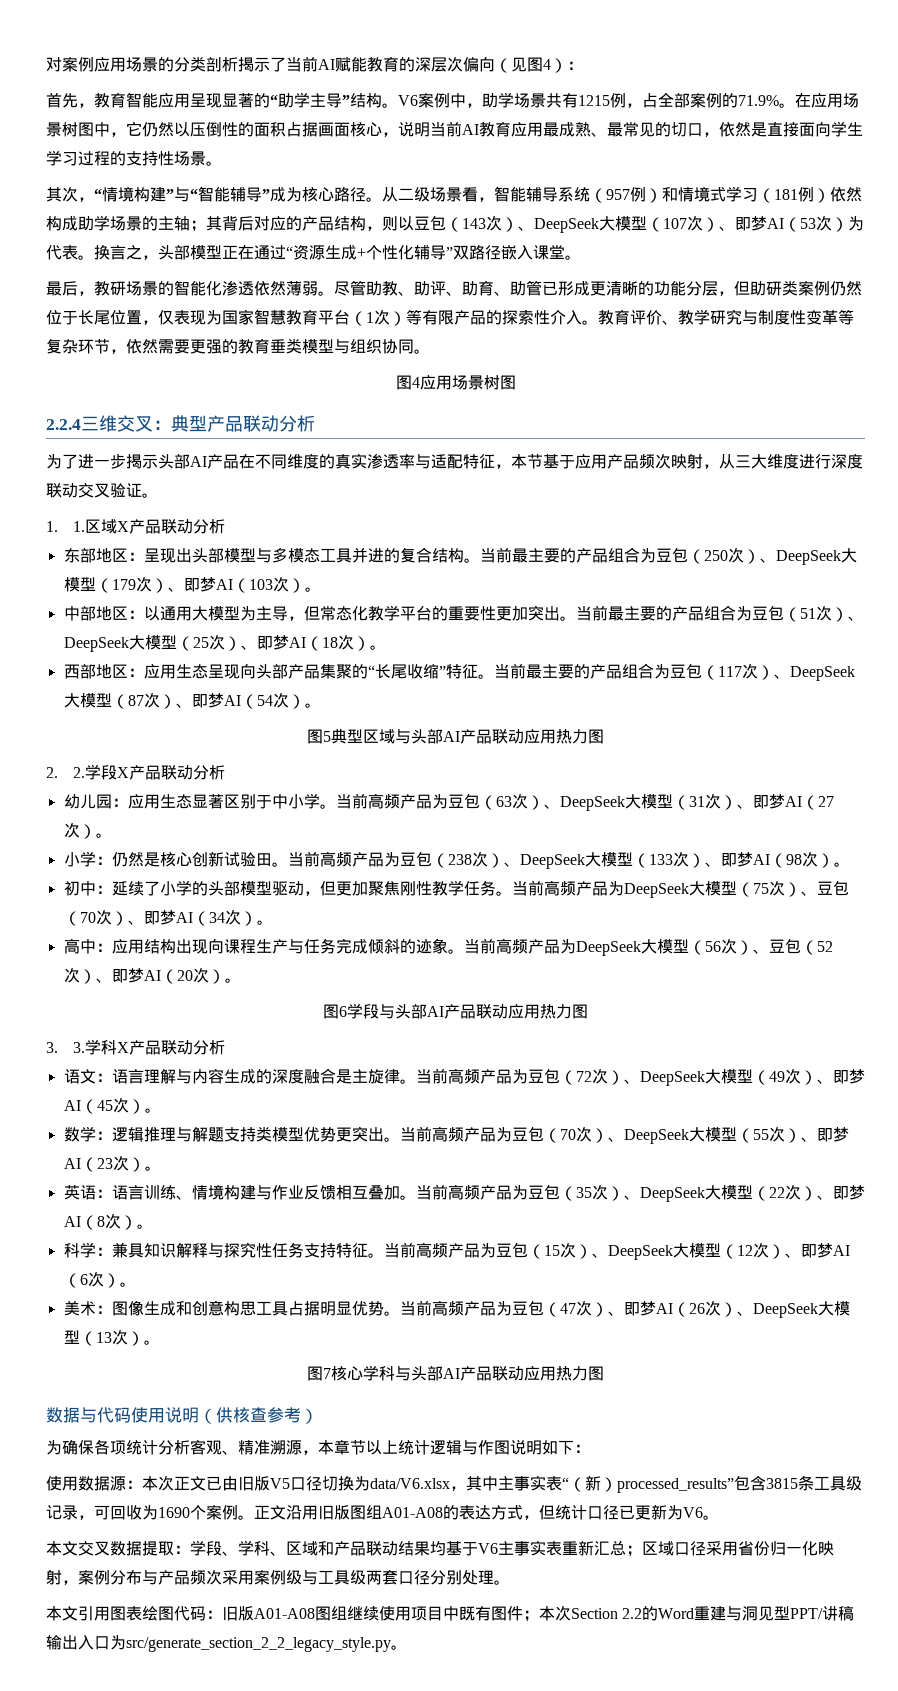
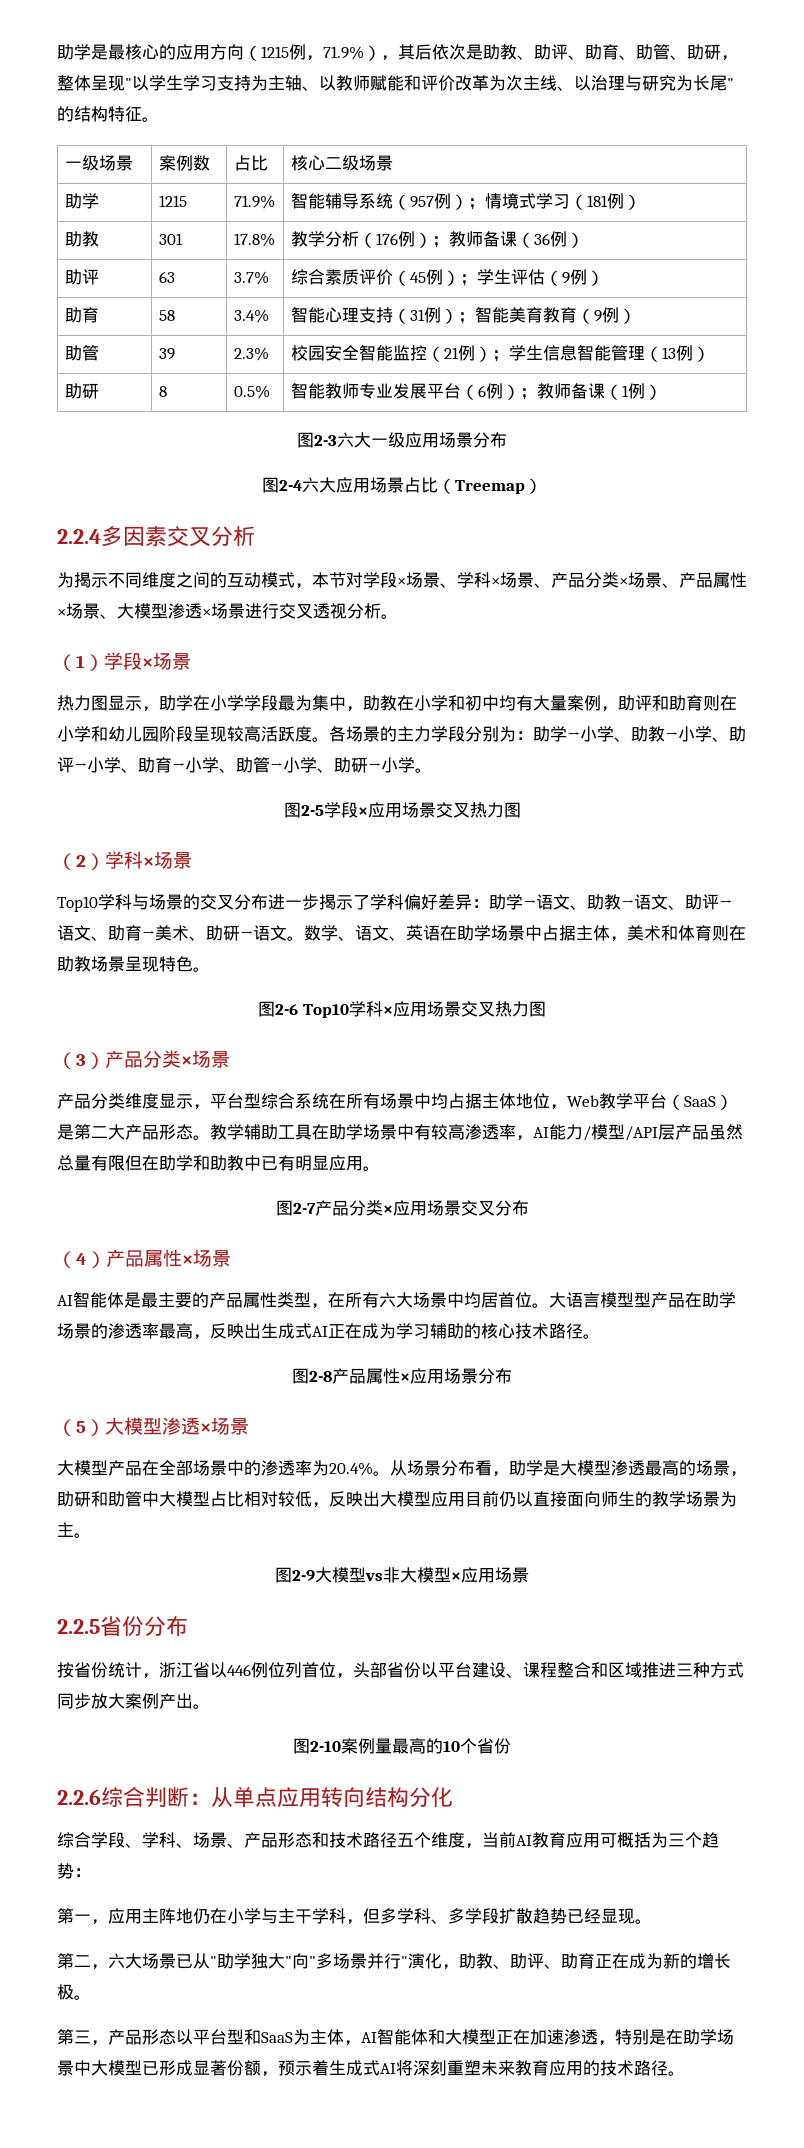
[46,56,583,73] [46,92,859,108] [46,121,863,137] [46,150,222,166] [46,186,862,203] [46,215,864,233] [46,244,581,260] [46,280,366,296] 对案例应用场景的分类剖析揭示了当前AI赋能教育的深层次偏向（见图4）： // 首先，教育智能应用呈现显著的“助学主导”结构。V6案例中，助学场景共有1215例，占全部案例的71.9%。在应用场景树图中，它仍然以压倒性的面积占据画面核心，说明当前AI教育应用最成熟、最常见的切口，依然是直接面向学生学习过程的支持性场景。 // 其次，“情境构建”与“智能辅导”成为核心路径。从二级场景看，智能辅导系统（957例）和情境式学习（181例）依然构成助学场景的主轴；其背后对应的产品结构，则以豆包（143次）、DeepSeek大模型（107次）、即梦AI（53次）为代表。换言之，头部模型正在通过“资源生成+个性化辅导”双路径嵌入课堂。 // 最后，教研场景的智能化渗透依然薄弱。尽管 -> [57,44,483,61] 助学是最核心的应用方向（1215例，71.9%），其后依次是
[542,280,862,296] [46,309,854,326] [46,338,430,354] [395,375,516,390] [46,415,315,432] [46,453,863,469] [46,483,158,498] [46,519,225,534] [63,547,857,565] [63,576,321,593] [63,605,864,622] [63,634,386,652] [63,663,855,681] [63,692,321,709] [307,728,604,744] [46,764,225,780] [63,793,834,811] [63,822,112,839] [63,851,850,869] [63,880,849,898] [63,909,273,926] [63,938,833,956] [63,967,241,984] [323,1003,588,1019] [46,1039,225,1055] [63,1068,865,1086] [63,1097,161,1114] [63,1126,849,1144] [63,1155,161,1172] [63,1184,865,1202] [63,1213,153,1230] [63,1242,850,1260] [63,1271,136,1288] [63,1300,850,1318] [63,1329,160,1346] [307,1365,604,1381] [46,1407,318,1424] [46,1439,590,1455] [46,1475,862,1493] [46,1504,719,1520] [46,1540,834,1557] [46,1569,510,1585] [46,1605,855,1622] [46,1635,391,1652] 已形成更清晰的功能分层，但助研类案例仍然位于长尾位置，仅表现为国家智慧教育平台（1次）等有限产品的探索性介入。教育评价、教学研究与制度性变革等复杂环节，依然需要更强的教育垂类模型与组织协同。 // 图4应用场景树图 // 2.2.4三维交叉：典型产品联动分析 // 为了进一步揭示头部AI产品在不同维度的真实渗透率与适配特征，本节基于应用产品频次映射，从三大维度进行深度联动交叉验证。 // 1. 1.区域X产品联动分析 // 东部地区：呈现出头部模型与多模态工具并进的复合结构。当前最主要的产品组合为豆包（250次）、DeepSeek大模型（179次）、即梦AI（103次）。 // 中部地区：以通用大模型为主导，但常态化教学平台的重要性更加突出。当前最主要的产品组合为豆包（51次）、DeepSeek大模型（25次）、即梦AI（18次）。 // 西部地区：应用生态呈现向头部产品集聚的“长尾收缩”特征。当前最主要的产品组合为豆包（117次）、DeepSeek大模型（87次）、即梦AI（54次）。 // 图5典型区域与头部AI产品联动应用热力图 // 2. 2.学段X产品联动分析 // 幼儿园：应用生态显著区别于中小学。当前高频产品为豆包（63次）、DeepSeek大模型（31次）、即梦AI（27次）。 // 小学：仍然是核心创新试验田。当前高频产品为豆包（238次）、DeepSeek大模型（133次）、即梦AI（98次）。 // 初中：延续了小学的头部模型驱动，但更加聚焦刚性教学任务。当前高频产品为DeepSeek大模型（75次）、豆包（70次）、即梦AI（34次）。 // 高中：应用结构出现向课程生产与任务完成倾斜的迹象。当前高频产品为DeepSeek大模型（56次）、豆包（52次）、即梦AI（20次）。 // 图6学段与头部AI产品联动应用热力图 // 3. 3.学科X产品联动分析 // 语文：语言理解与内容生成的深度融合是主旋律。当前高频产品为豆包（72次）、DeepSeek大模型（49次）、即梦AI（45次）。 // 数学：逻辑推理与解题支持类模型优势更突出。当前高频产品为豆包（70次）、DeepSeek大模型（55次）、即梦AI（23次）。 // 英语：语言训练、情境构建与作业反馈相互叠加。当前高频产品为豆包（35次）、DeepSeek大模型（22次）、即梦AI（8次）。 // 科学：兼具知识解释与探究性任务支持特征。当前高频产品为豆包（15次）、DeepSeek大模型（12次）、即梦AI（6次）。 // 美术：图像生成和创意构思工具占据明显优势。当前高频产品为豆包（47次）、即梦AI（26次）、DeepSeek大模型（13次）。 // 图7核心学科与头部AI产品联动应用热力图 // 数据与代码使用说明（供核查参考） // 为确保各项统计分析客观、精准溯源，本章节以上统计逻辑与作图说明如下： // 使用数据源：本次正文已由旧版V5口径切换为data/V6.xlsx，其中主事实表“（新）processed_results”包含3815条工具级记录，可回收为1690个案例。正文沿用旧版图组A01-A08的表达方式，但统计口径已更新为V6。 // 本文交叉数据提取：学段、学科、区域和产品联动结果均基于V6主事实表重新汇总；区域口径采用省份归一化映射，案例分布与产品频次采用案例级与工具级两套口径分别处理。 // 本文引用图表绘图代码：旧版A01-A08图组继续使用项目中既有图件；本次Section 2.2的Word重建与洞见型PPT/讲稿输出入口为src/generate_section_2_2_legacy_style.py -> [670,44,738,61] [57,75,734,91] [57,106,159,122] [64,155,133,171] [158,155,210,171] [233,155,268,171] [290,155,393,171] [64,193,99,209] [158,195,187,207] [233,195,275,209] [290,192,641,210] [64,231,99,247] [158,233,183,245] [233,233,275,247] [290,231,584,248] [64,269,99,285] [158,271,175,283] [233,271,269,285] [290,269,604,286] [64,307,99,323] [158,310,175,321] [233,309,269,323] [290,306,636,324] [64,345,99,361] [158,348,175,360] [233,347,269,361] [290,344,710,362] [64,383,99,399] [158,386,167,397] [233,385,270,399] [290,382,662,400] [297,432,507,448] [262,477,542,494] [57,526,255,547] [57,572,747,589] [57,603,398,619] [57,652,191,671] [57,695,737,712] [57,726,746,742] [57,757,432,773] [283,802,521,818] [57,851,192,870] [57,894,732,912] [57,925,746,942] [57,956,210,972] [258,1001,546,1018] [57,1050,230,1069] [57,1093,733,1110] [57,1124,743,1141] [57,1155,380,1171] [275,1200,529,1216] [57,1249,231,1268] [57,1291,736,1309] [57,1323,600,1340] [292,1368,512,1384] [57,1417,249,1436] [57,1460,747,1477] [57,1491,737,1508] [57,1522,91,1538] [275,1567,529,1583] [57,1616,188,1636] [57,1662,744,1679] [57,1693,210,1709] [293,1738,511,1754] [57,1786,453,1808] [57,1832,719,1849] [57,1863,91,1879] [57,1908,652,1925] [57,1953,731,1970] [57,1984,91,2000] [57,2028,734,2046] [57,2060,668,2077] 、助研，整体呈现"以学生学习支持为主轴、以教师赋能和评价改革为次主线、以治理与研究为长尾"的结构特征。 // 一级场景 | 案例数 | 占比 | 核心二级场景 // 助学 | 1215 | 71.9% | 智能辅导系统（957例）；情境式学习（181例） // 助教 | 301 | 17.8% | 教学分析（176例）；教师备课（36例） // 助评 | 63 | 3.7% | 综合素质评价（45例）；学生评估（9例） // 助育 | 58 | 3.4% | 智能心理支持（31例）；智能美育教育（9例） // 助管 | 39 | 2.3% | 校园安全智能监控（21例）；学生信息智能管理（13例） // 助研 | 8 | 0.5% | 智能教师专业发展平台（6例）；教师备课（1例） // 图2-3六大一级应用场景分布 // 图2-4六大应用场景占比（Treemap） // 2.2.4多因素交叉分析 // 为揭示不同维度之间的互动模式，本节对学段×场景、学科×场景、产品分类×场景、产品属性×场景、大模型渗透×场景进行交叉透视分析。 // （1）学段×场景 // 热力图显示，助学在小学学段最为集中，助教在小学和初中均有大量案例，助评和助育则在小学和幼儿园阶段呈现较高活跃度。各场景的主力学段分别为：助学→小学、助教→小学、助评→小学、助育→小学、助管→小学、助研→小学。 // 图2-5学段×应用场景交叉热力图 // （2）学科×场景 // Top10学科与场景的交叉分布进一步揭示了学科偏好差异：助学→语文、助教→语文、助评→语文、助育→美术、助研→语文。数学、语文、英语在助学场景中占据主体，美术和体育则在助教场景呈现特色。 // 图2-6 Top10学科×应用场景交叉热力图 // （3）产品分类×场景 // 产品分类维度显示，平台型综合系统在所有场景中均占据主体地位，Web教学平台（SaaS）是第二大产品形态。教学辅助工具在助学场景中有较高渗透率，AI能力/模型/API层产品虽然总量有限但在助学和助教中已有明显应用。 // 图2-7产品分类×应用场景交叉分布 // （4）产品属性×场景 // AI智能体是最主要的产品属性类型，在所有六大场景中均居首位。大语言模型型产品在助学场景的渗透率最高，反映出生成式AI正在成为学习辅助的核心技术路径。 // 图2-8产品属性×应用场景分布 // （5）大模型渗透×场景 // 大模型产品在全部场景中的渗透率为20.4%。从场景分布看，助学是大模型渗透最高的场景，助研和助管中大模型占比相对较低，反映出大模型应用目前仍以直接面向师生的教学场景为主。 // 图2-9大模型vs非大模型×应用场景 // 2.2.5省份分布 // 按省份统计，浙江省以446例位列首位，头部省份以平台建设、课程整合和区域推进三种方式同步放大案例产出。 // 图2-10案例量最高的10个省份 // 2.2.6综合判断：从单点应用转向结构分化 // 综合学段、学科、场景、产品形态和技术路径五个维度，当前AI教育应用可概括为三个趋势： // 第一，应用主阵地仍在小学与主干学科，但多学科、多学段扩散趋势已经显现。 // 第二，六大场景已从"助学独大"向"多场景并行"演化，助教、助评、助育正在成为新的增长极。 // 第三，产品形态以平台型和SaaS为主体，AI智能体和大模型正在加速渗透，特别是在助学场景中大模型已形成显著份额，预示着生成式AI将深刻重塑未来教育应用的技术路径

